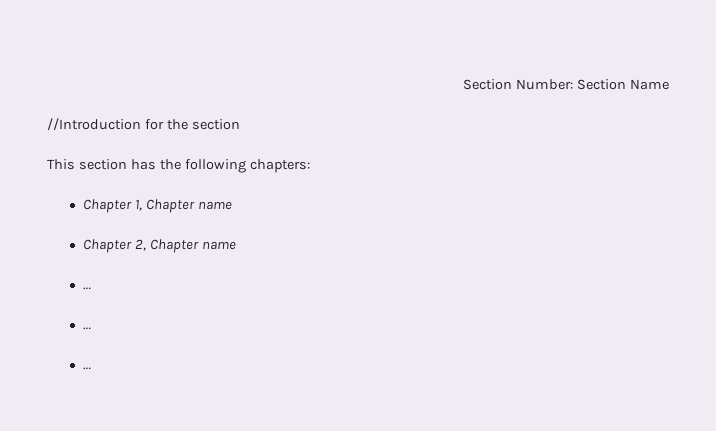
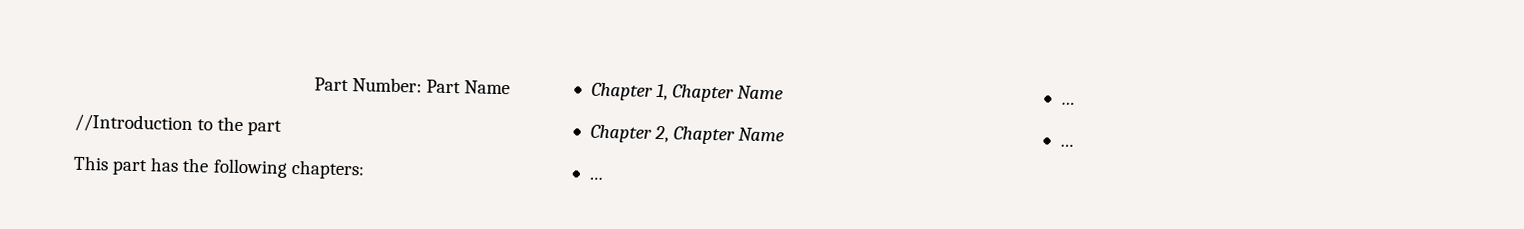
[463,79,627,90] Section Number: Section -> [313,77,461,94] Part Number: Part
[144,119,240,130] for the section -> [197,116,283,136] to the part
[78,159,127,170] section -> [112,159,149,176] part
[197,201,232,210] name -> [737,85,785,100] Name
[201,241,236,250] name -> [738,127,786,142] Name

